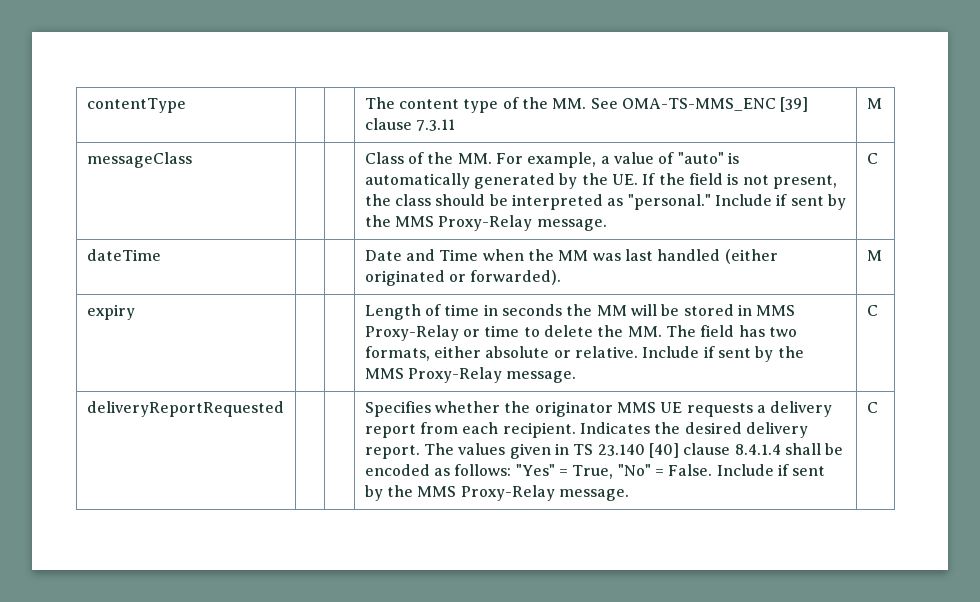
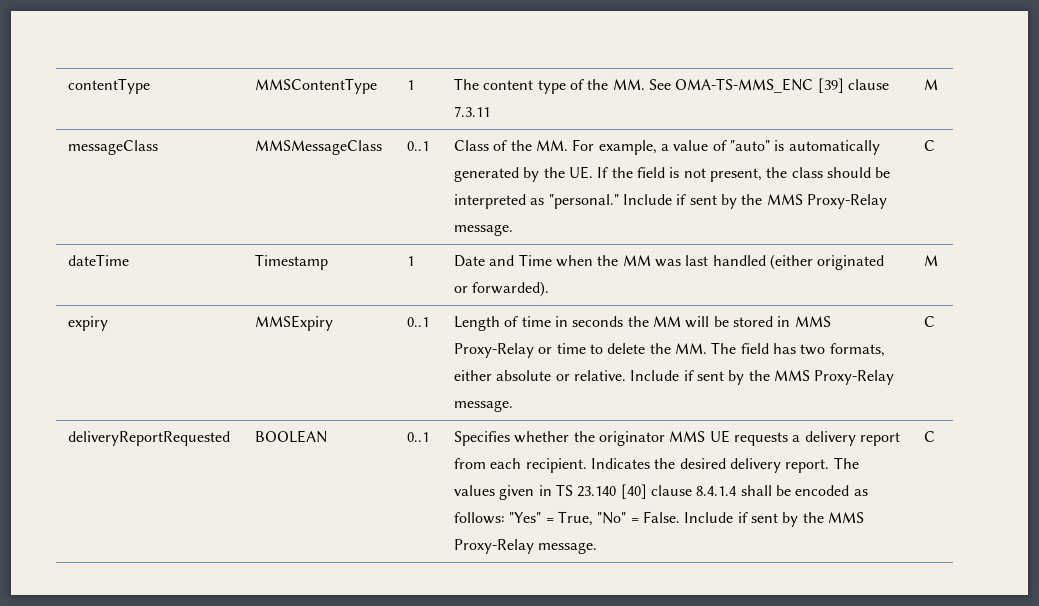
(186, 105) | -> [255,78,378,94] [407,80,415,90] MMSContentType | 1
(192, 160) | -> [255,140,383,155] [407,141,430,151] MMSMessageClass | 0..1
(161, 255) | -> [255,254,329,270] [407,256,415,266] Timestamp | 1
(135, 312) | -> [255,315,334,331] [407,317,430,327] MMSExpiry | 0..1
(284, 409) | -> [255,430,328,443] [407,432,430,442] BOOLEAN | 0..1

